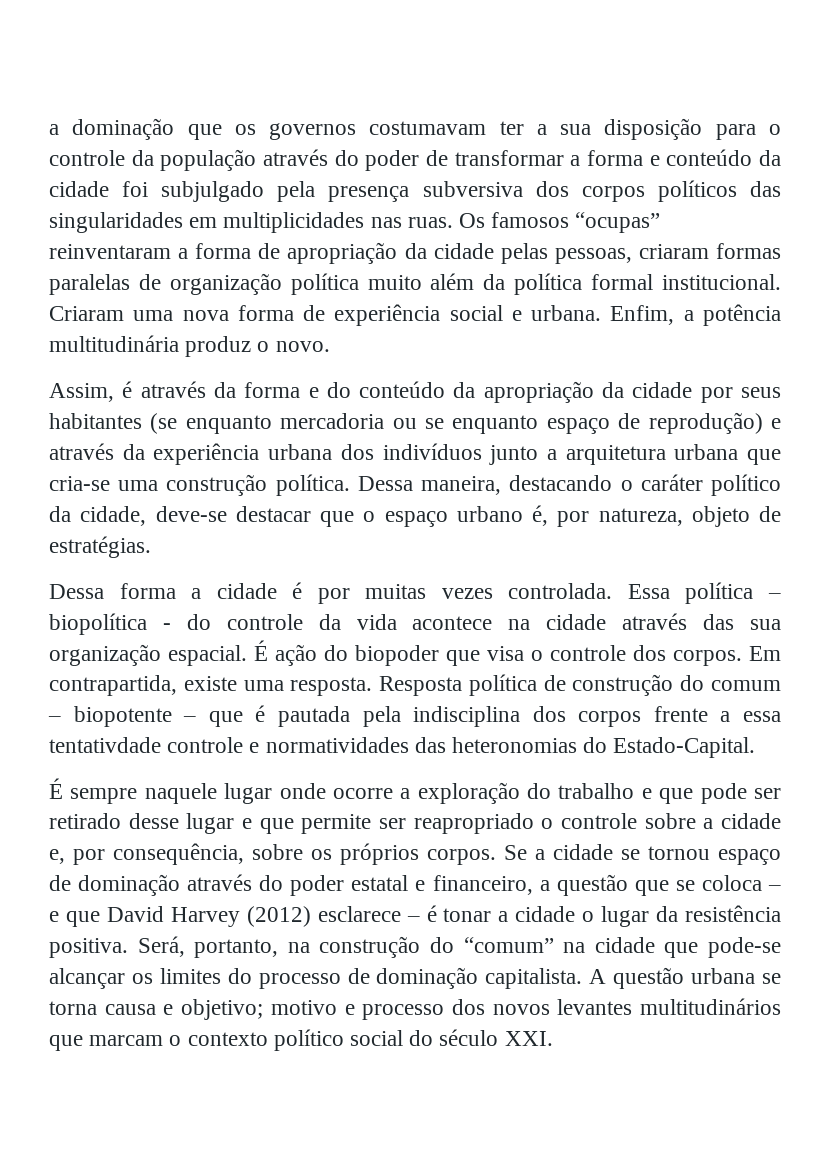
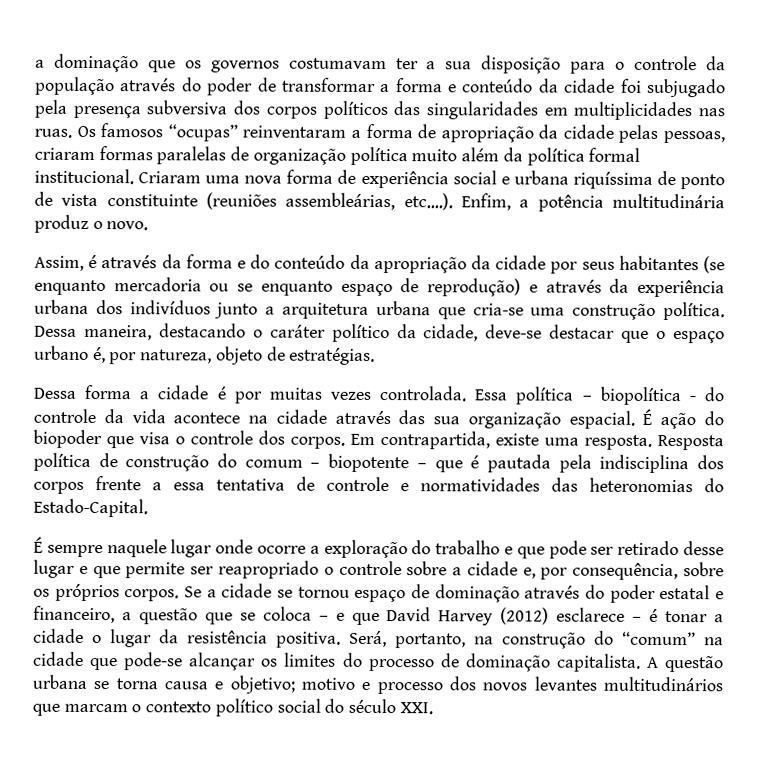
[161,181,265,202] subjulgado -> [647,78,727,98] subjugado
[531,305,602,321] urbana. -> [513,170,726,190] [34,191,453,211] urbana riquíssima de ponto de vista constituinte (reuniões assembleárias, etc....).
[49,737,161,753] tentativdade -> [216,476,315,491] tentativa de

